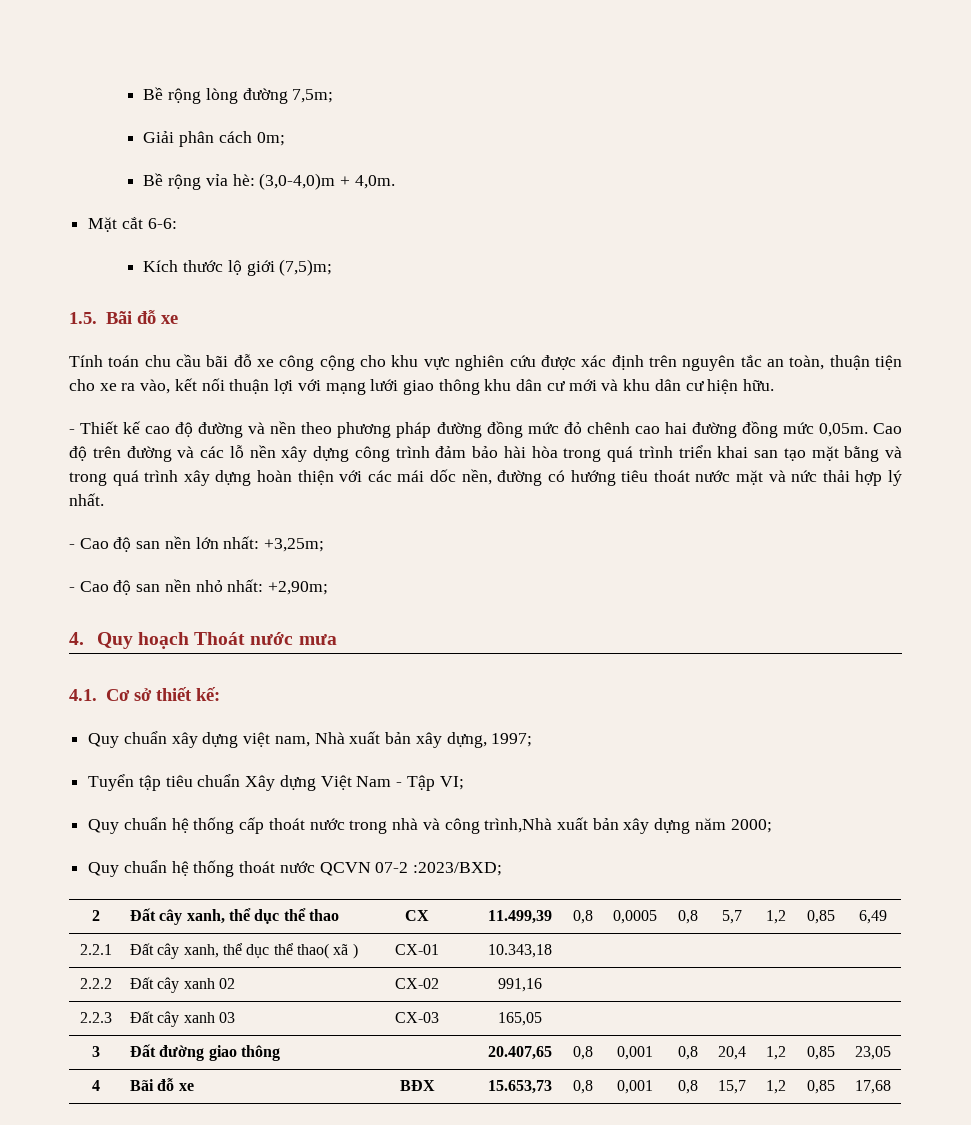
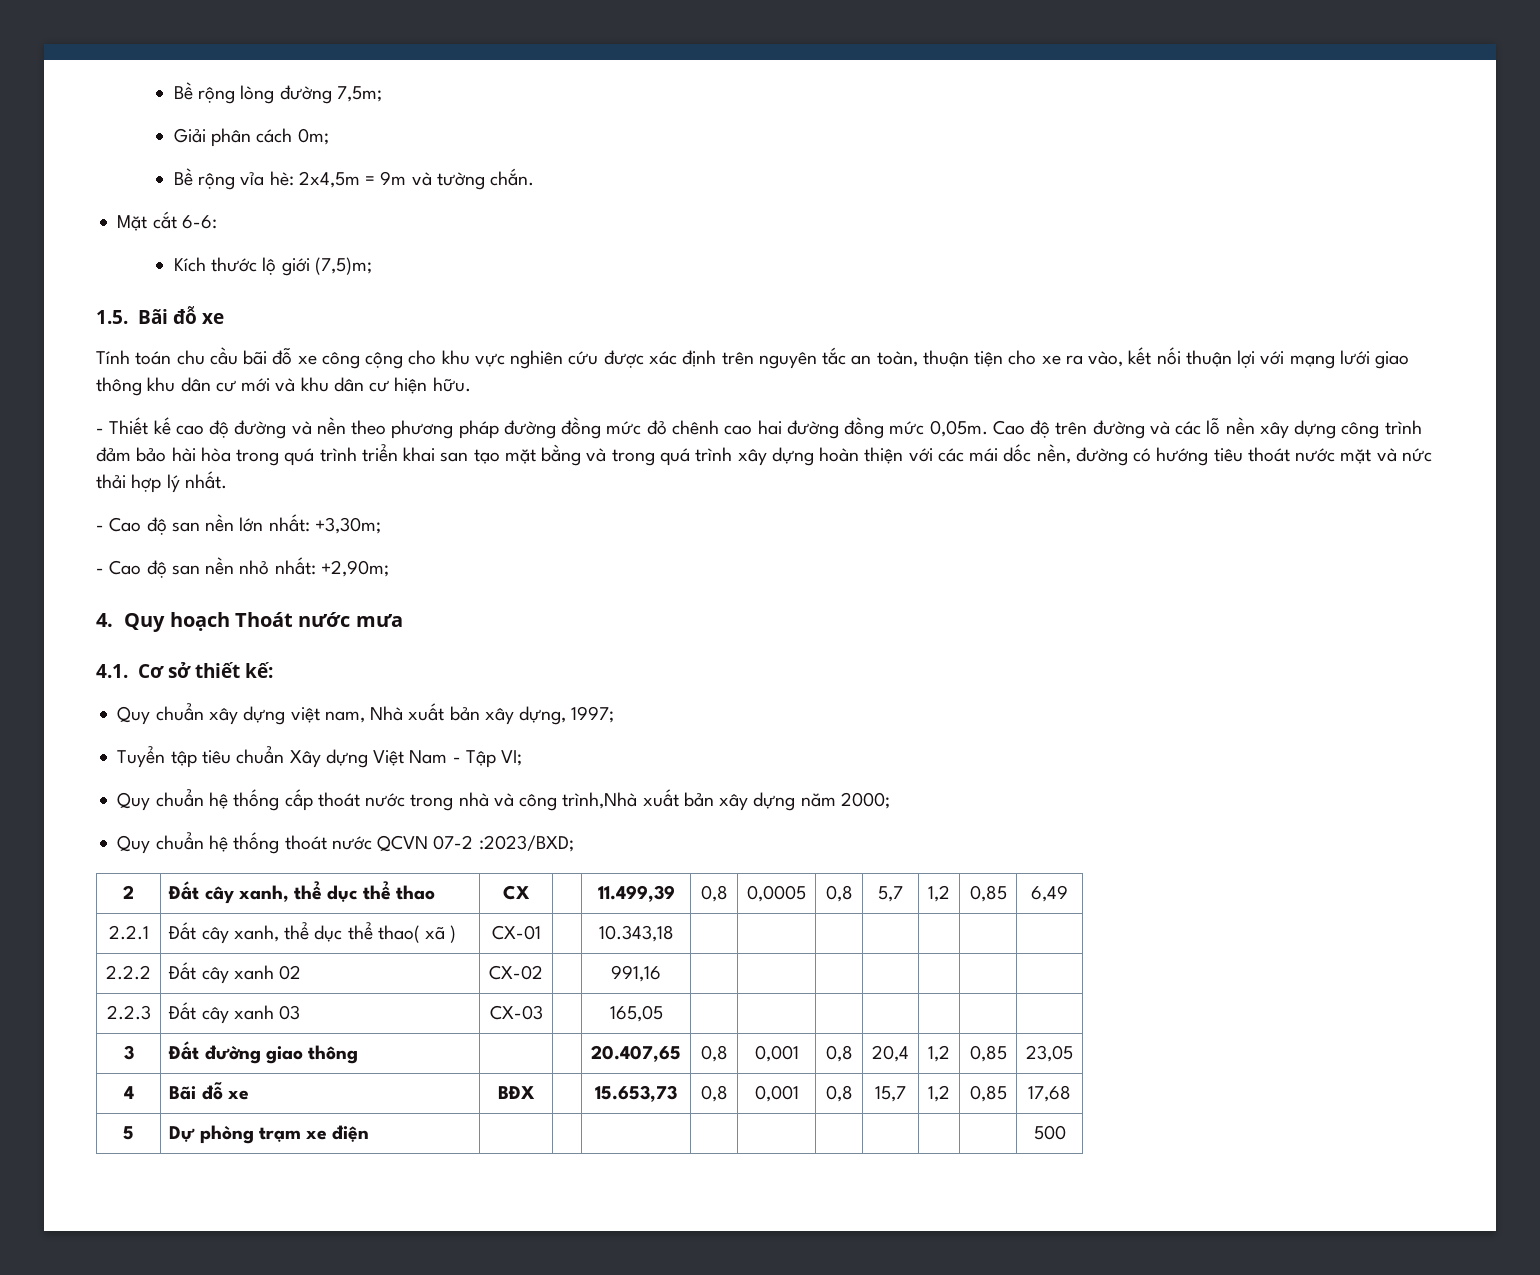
[259,173,395,190] (3,0-4,0)m + 4,0m. -> [298,168,535,190] 2x4,5m = 9m và tường chắn.
[264,538,325,552] +3,25m; -> [314,517,381,534] +3,30m;
(891, 1087) none -> [123,1126,134,1140] [169,1125,370,1144] [1033,1125,1066,1140] // 5 | Dự phòng trạm xe điện | | | | | | | | | | 500

